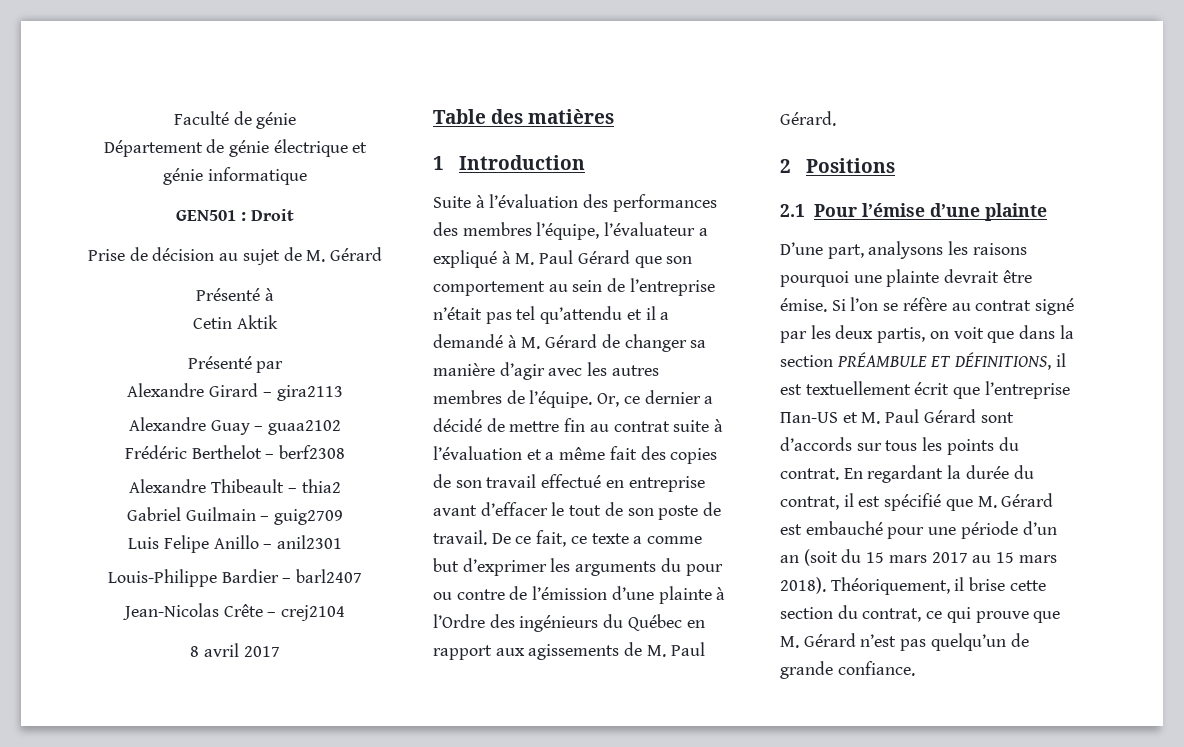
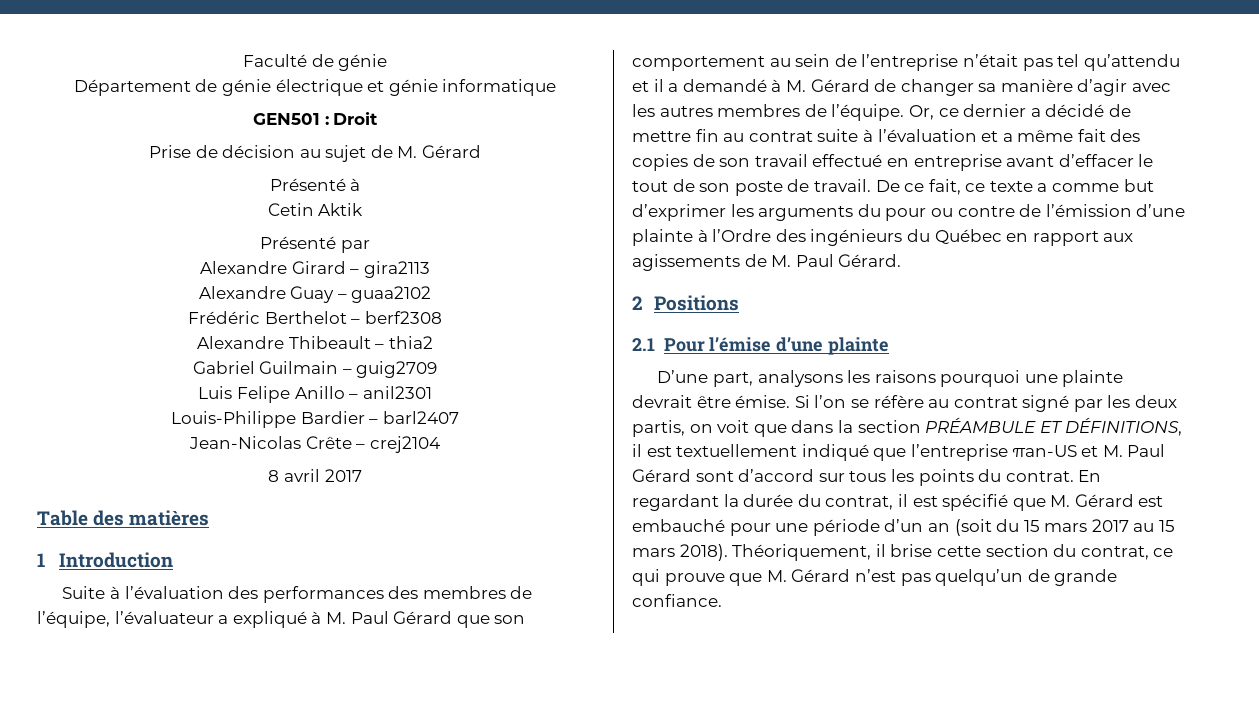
(532, 229) none -> [510,586,533,599] de
[914,382,950,395] écrit -> [801,444,869,461] indiqué
[780,412,838,423] Πan-US -> [1011,445,1077,457] πan-US
[780,437,852,451] d’accords -> [738,469,815,482] d’accord

